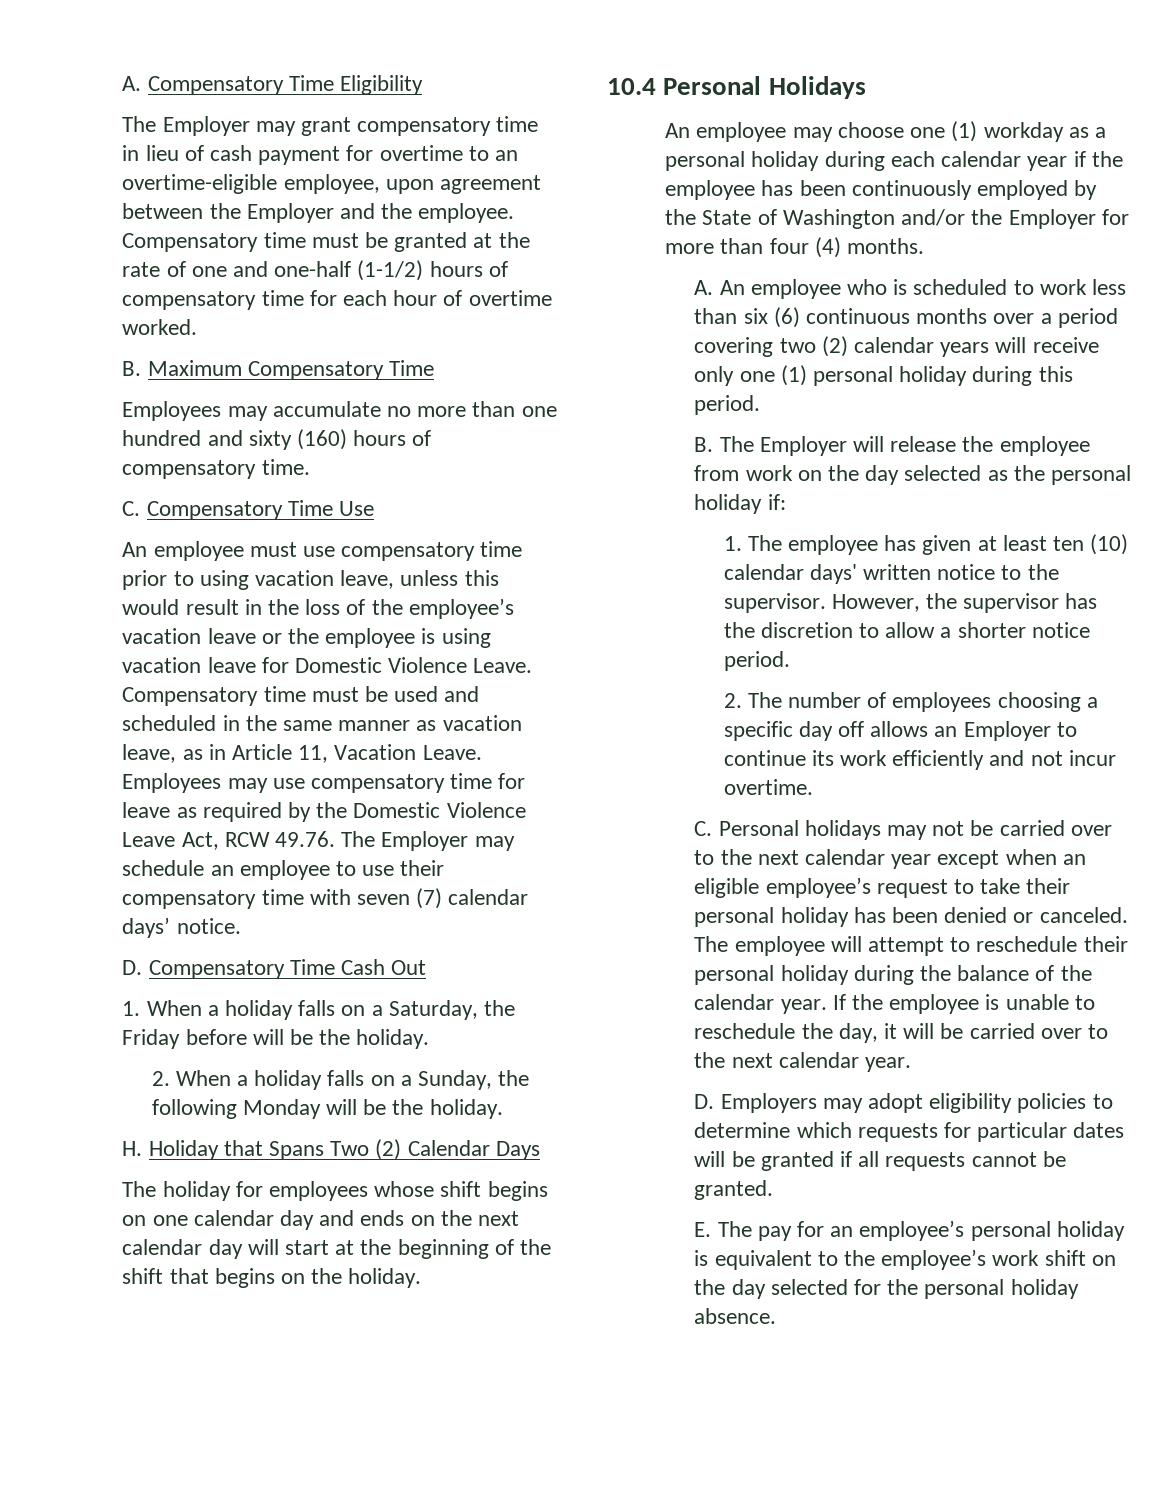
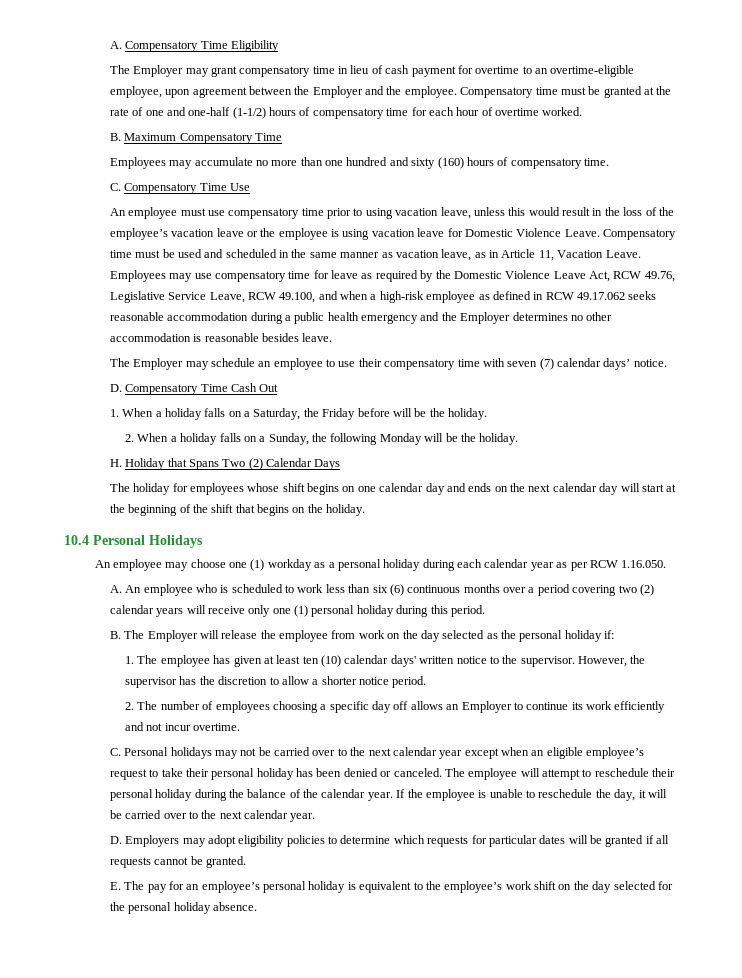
[275,831,336,847] 49.76. -> [644,271,675,282] [109,291,657,303] [109,312,613,324] [109,333,333,342] 49.76, Legislative Service Leave, RCW 49.100, and when a high-risk employee as defined in RCW 49.17.062 seeks reasonable accommodation during a public health emergency and the Employer determines no other accommodation is reasonable besides leave. //
[1073,151,1123,167] [665,180,1098,200] [665,209,1129,229] [665,237,925,258] if the employee has been continuously employed by the State of Washington and/or the Employer for more than four (4) months. -> [556,560,667,571] as per RCW 1.16.050.

